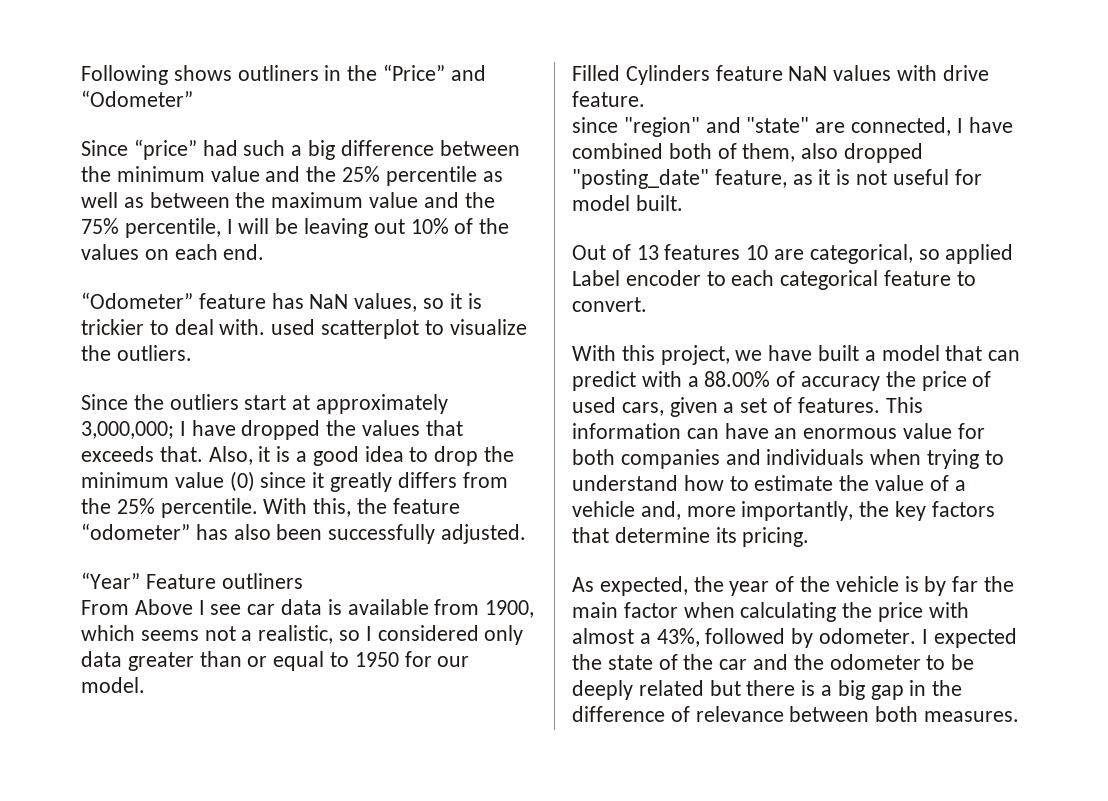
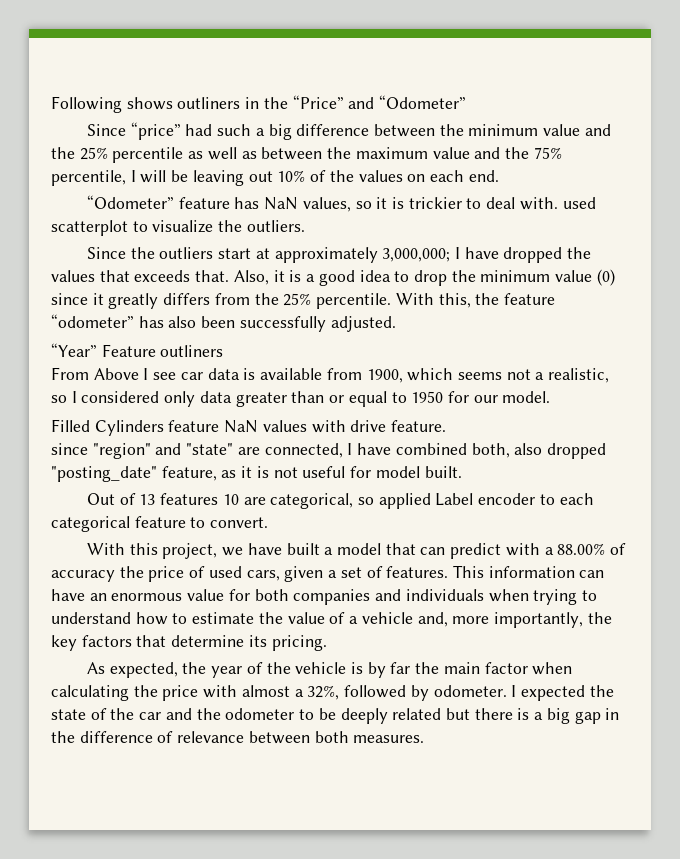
[668,143,796,162] both of them, -> [471,443,510,458] both,
[656,628,700,647] 43%, -> [307,685,340,700] 32%,

